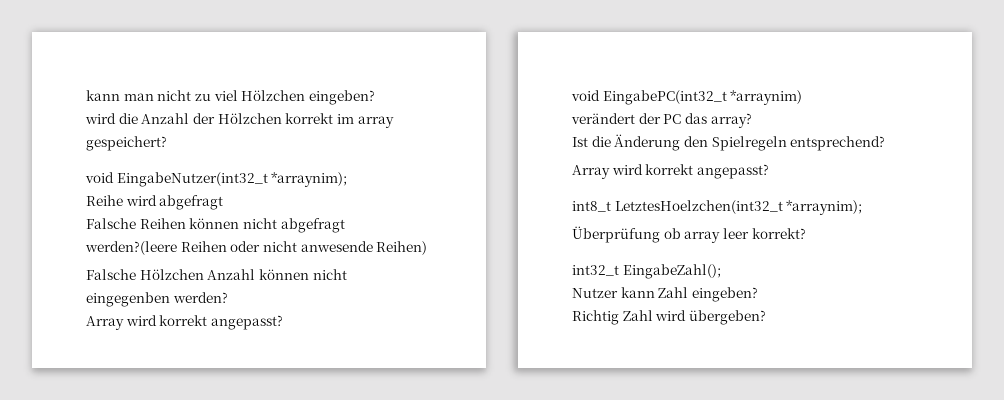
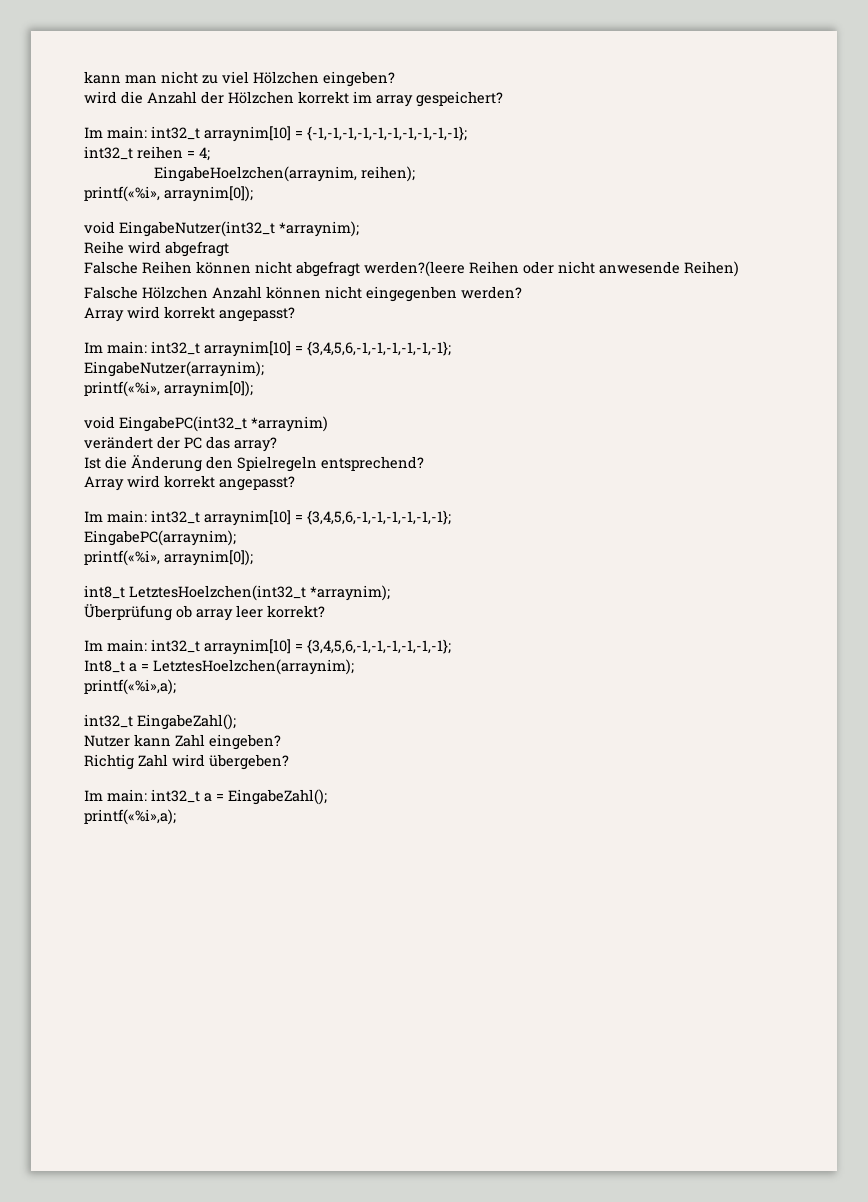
(167, 143) none -> [84,126,467,142] [84,146,210,161] [154,166,416,182] [84,186,253,202] // Im main: int32_t arraynim[10] = {-1,-1,-1,-1,-1,-1,-1,-1,-1,-1}; // int32_t reihen = 4; // EingabeHoelzchen(arraynim, reihen); // printf(«%i», arraynim[0]);
(283, 322) none -> [84,341,451,357] [84,361,264,377] [84,381,253,397] // Im main: int32_t arraynim[10] = {3,4,5,6,-1,-1,-1,-1,-1,-1}; // EingabeNutzer(arraynim); // printf(«%i», arraynim[0]);
(769, 171) none -> [84,510,451,526] [84,530,236,546] [84,550,253,566] // Im main: int32_t arraynim[10] = {3,4,5,6,-1,-1,-1,-1,-1,-1}; // EingabePC(arraynim); // printf(«%i», arraynim[0]);
(806, 233) none -> [84,639,451,655] [84,659,354,675] [84,679,176,695] // Im main: int32_t arraynim[10] = {3,4,5,6,-1,-1,-1,-1,-1,-1}; // Int8_t a = LetztesHoelzchen(arraynim); // printf(«%i»,a);
(766, 317) none -> [84,789,327,805] [84,809,176,825] // Im main: int32_t a = EingabeZahl(); // printf(«%i»,a);

